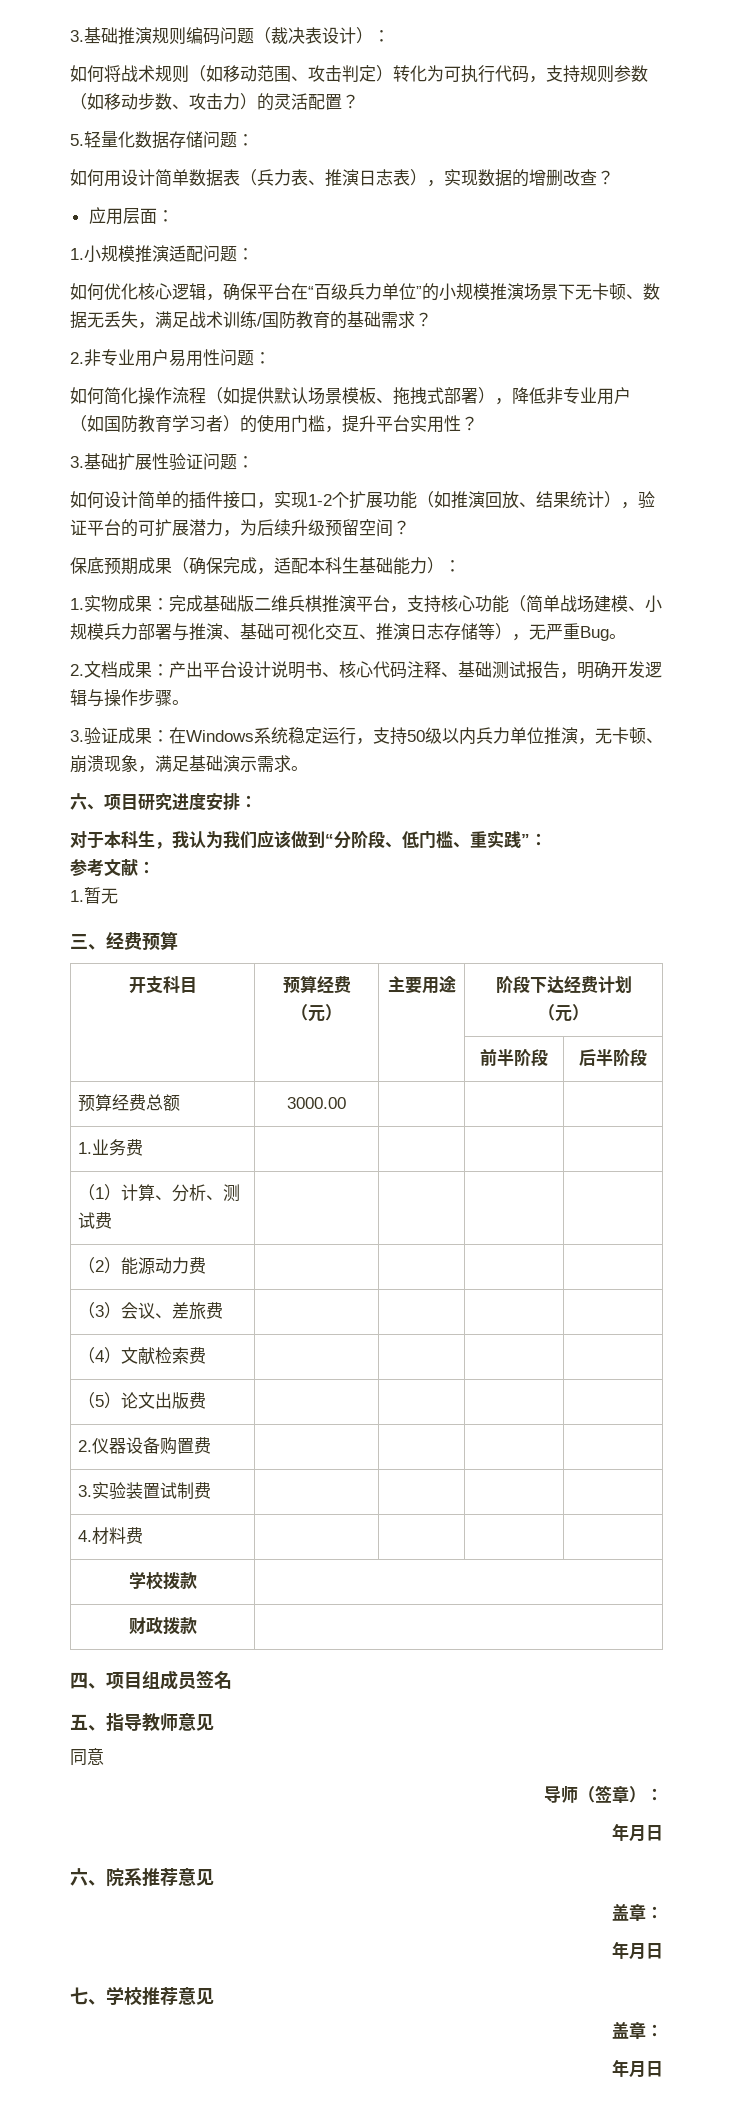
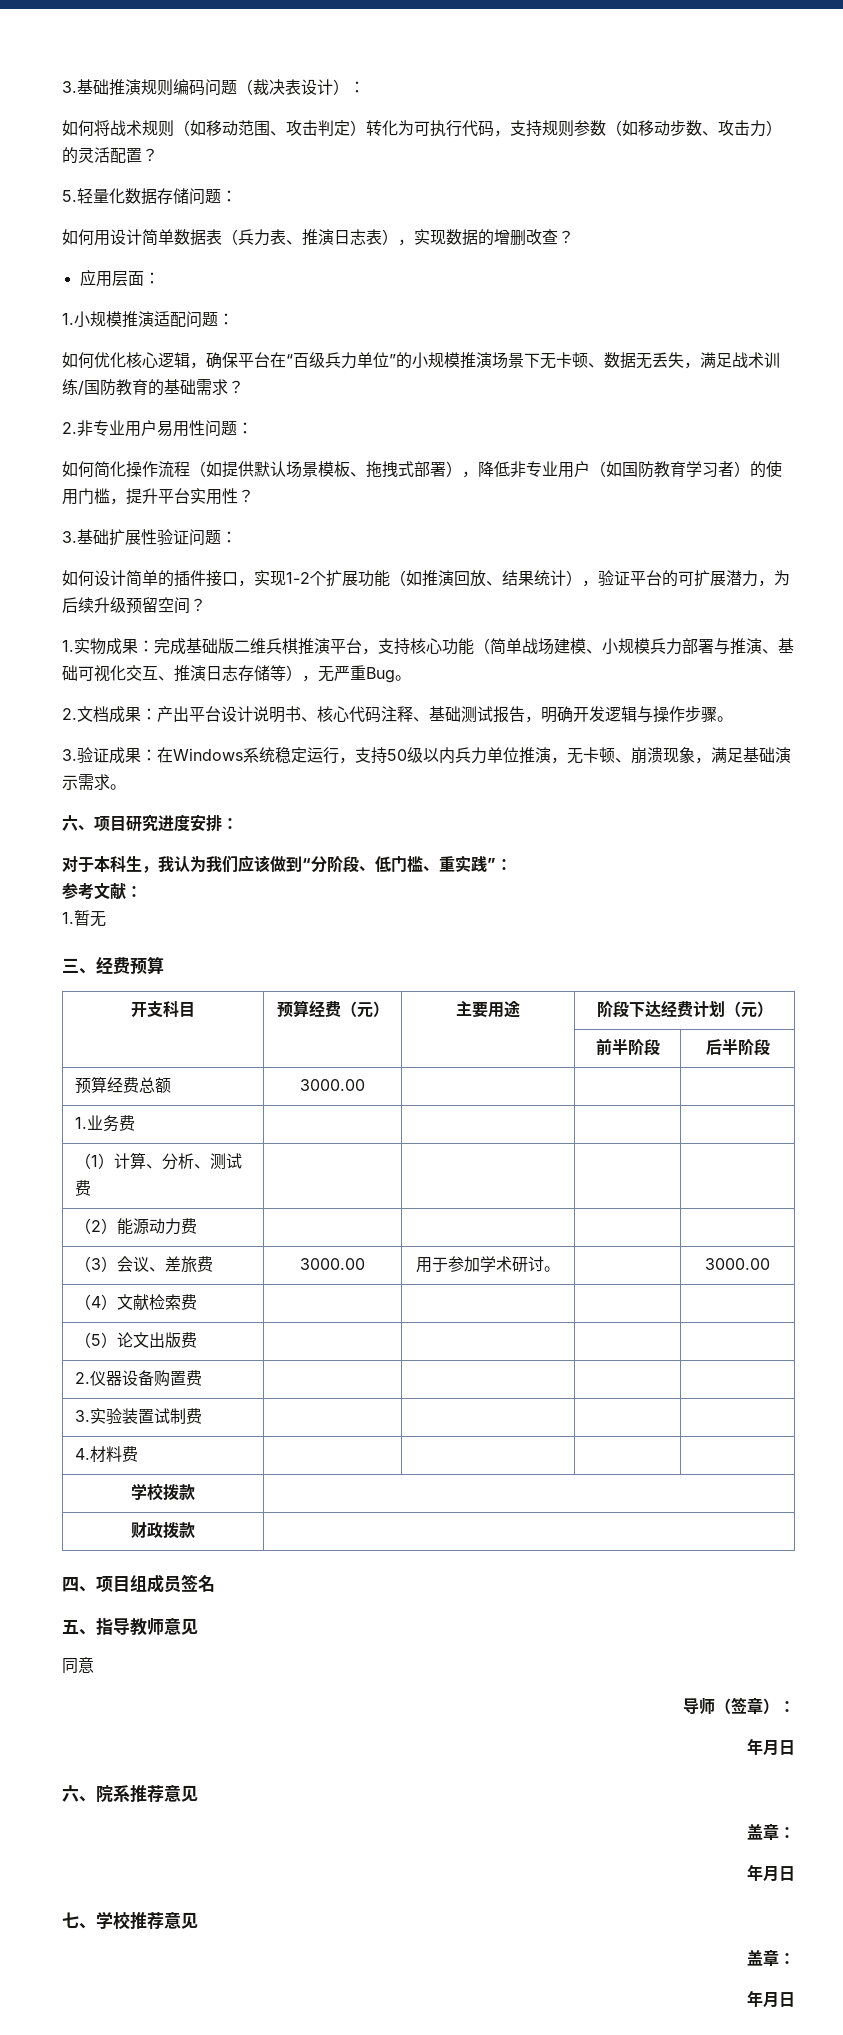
[70,557,461,575] // 保底预期成果（确保完成，适配本科生基础能力）： -> (206, 605) none
(224, 1310) | | | -> [300,1258,365,1270] [416,1256,560,1273] [705,1258,770,1270] 3000.00 | 用于参加学术研讨。 | | 3000.00

